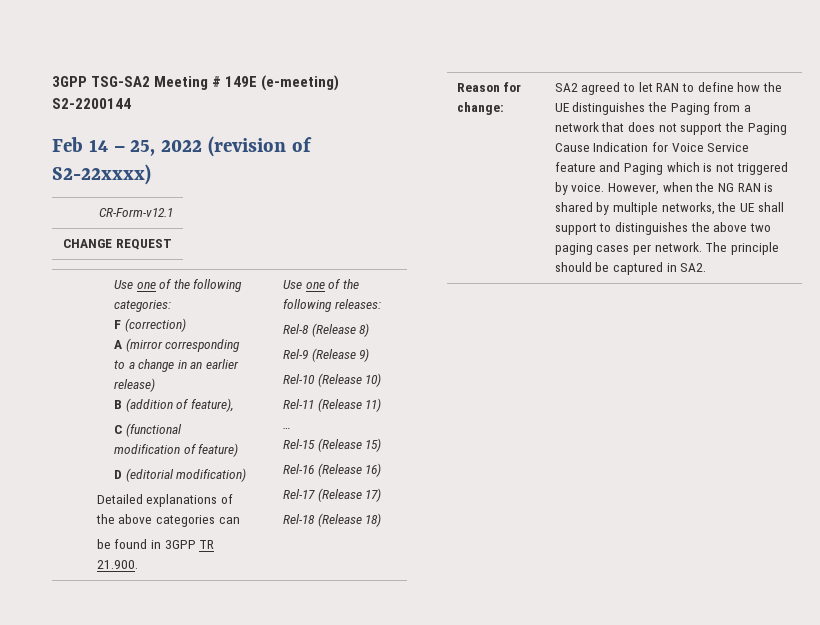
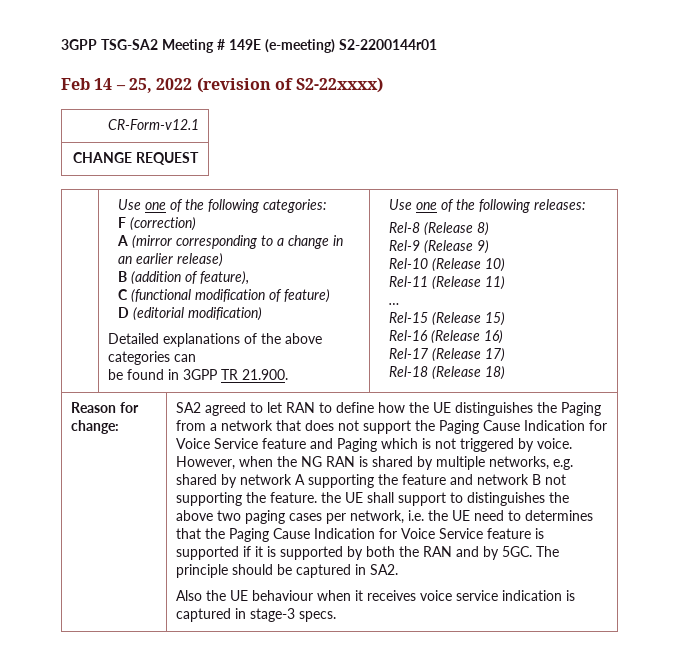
[52,98,131,109] S2-2200144 -> [339,39,437,50] S2-2200144r01
(715, 208) none -> [553,459,574,470] [176,474,567,488] [176,492,318,506] e.g. shared by network A supporting the feature and network B not supporting the feature.
[654,242,702,252] network. -> [350,510,594,524] [176,528,545,542] [176,546,533,560] network, i.e. the UE need to determines that the Paging Cause Indication for Voice Service feature is supported if it is supported by both the RAN and by 5GC.
(707, 267) none -> [176,590,576,601] [176,608,337,622] // Also the UE behaviour when it receives voice service indication is captured in stage-3 specs.

